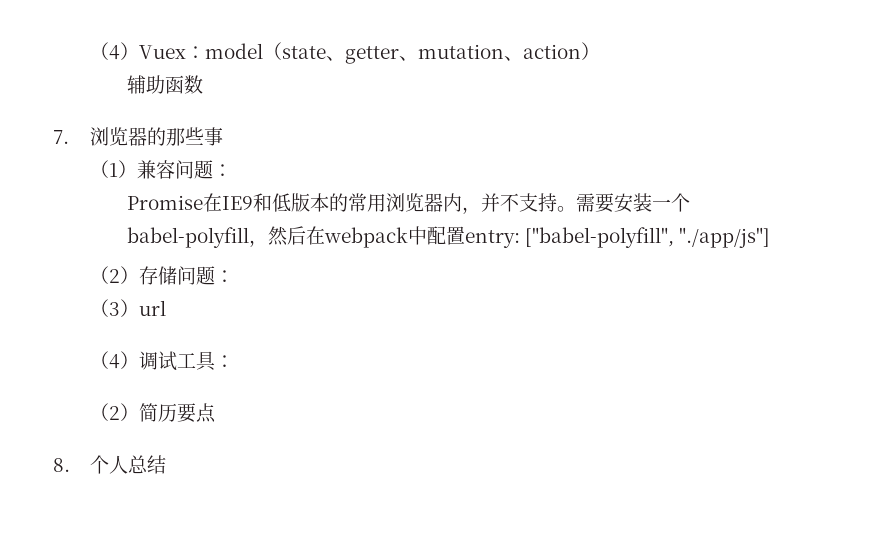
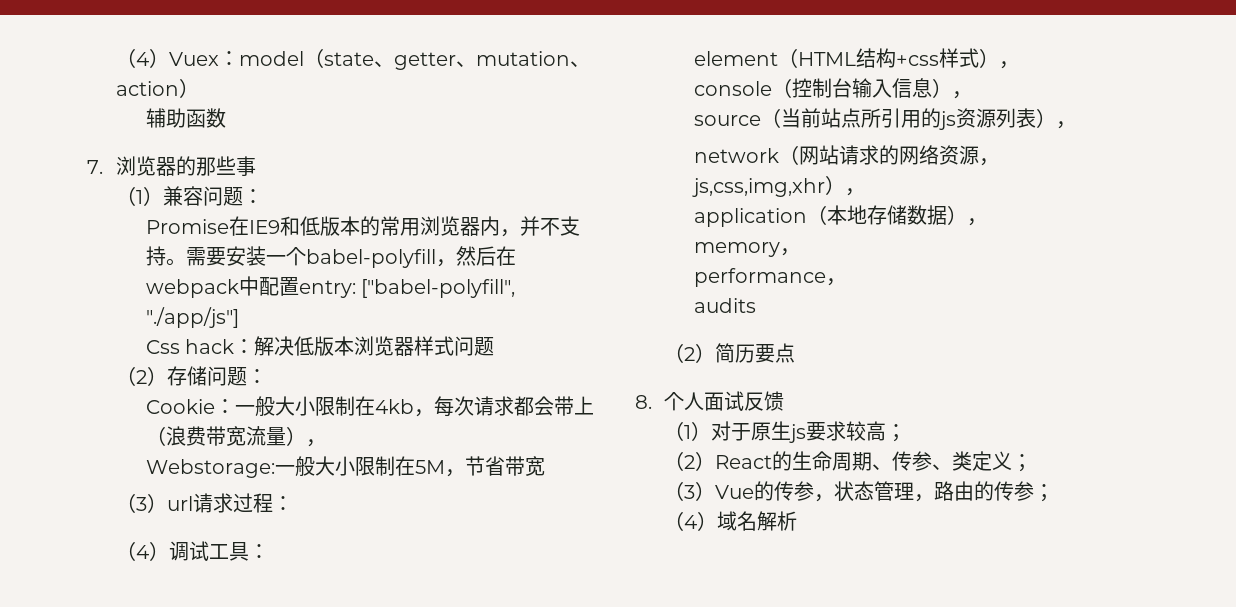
(771, 237) none -> [145,336,495,356] // Css hack：解决低版本浏览器样式问题
(235, 276) none -> [145,396,594,417] [145,426,326,447] [145,456,545,478] // Cookie：一般大小限制在4kb，每次请求都会带上（浪费带宽流量）， // Webstorage:一般大小限制在5M，节省带宽
(167, 308) none -> [193,493,294,513] 请求过程：
(235, 361) none -> [693,48,1019,69] [693,78,972,99] [693,108,1076,130] [693,145,999,166] [691,175,865,197] [693,205,987,227] [693,242,800,257] [693,268,846,287] [693,298,756,313] // element（HTML结构+css样式）， // console（控制台输入信息）， // source（当前站点所引用的js资源列表）， // network（网站请求的网络资源，js,css,img,xhr）， // application（本地存储数据）， // memory， // performance， // audits
[128,455,167,474] 总结 -> [704,391,785,411] [664,421,907,443] [664,451,1033,472] [664,481,1055,502] [664,511,798,531] 面试反馈 // （1）对于原生js要求较高； // （2）React的生命周期、传参、类定义； // （3）Vue的传参，状态管理，路由的传参； // （4）域名解析

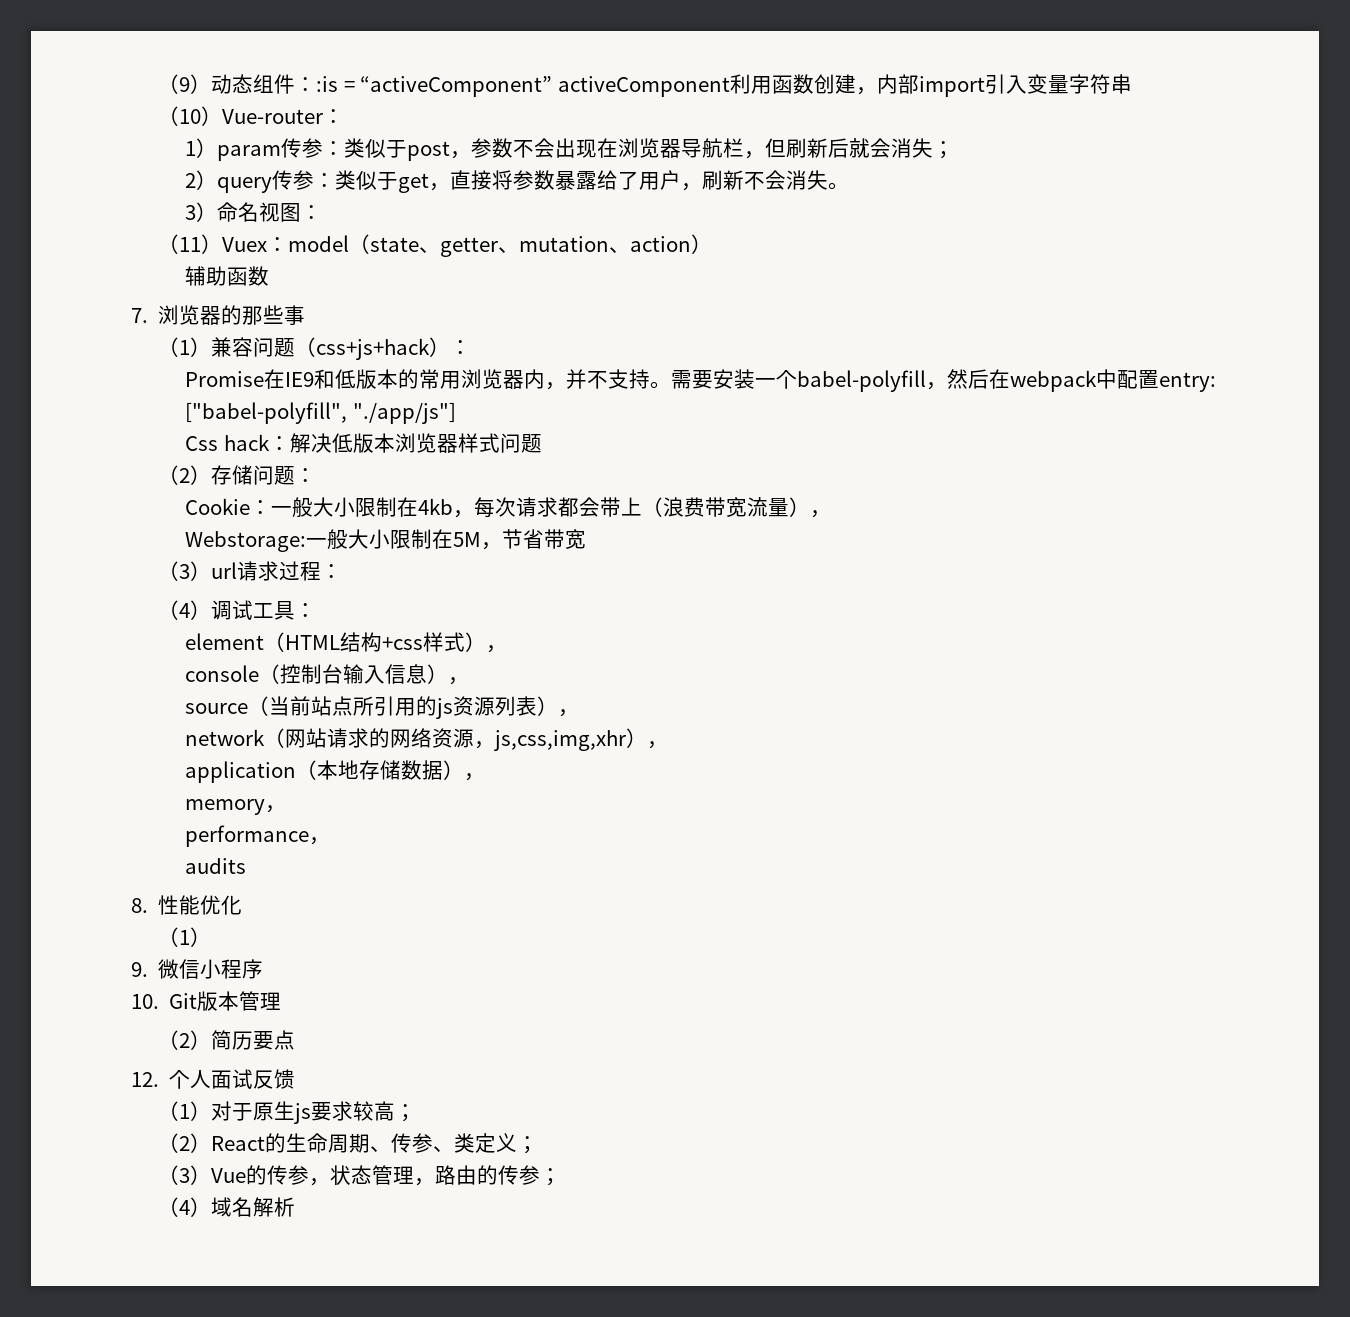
[116,48,150,68] （4 -> [157,74,1132,97] [157,106,344,126] [184,138,954,161] [184,170,849,193] [184,202,322,222] [157,234,201,254] （9）动态组件：:is = “activeComponent” activeComponent利用函数创建，内部import引入变量字符串 // （10）Vue-router： // 1）param传参：类似于post，参数不会出现在浏览器导航栏，但刷新后就会消失； // 2）query传参：类似于get，直接将参数暴露给了用户，刷新不会消失。 // 3）命名视图： // （11
(244, 196) none -> [294,337,450,360] （css+js+hack）
(756, 305) none -> [131,895,243,915] [157,927,211,947] [131,959,264,979] [131,991,282,1011] // 8.性能优化 // （1） // 9.微信小程序 // 10. Git版本管理
[635,395,652,409] 8. -> [131,1072,159,1087] 12.

